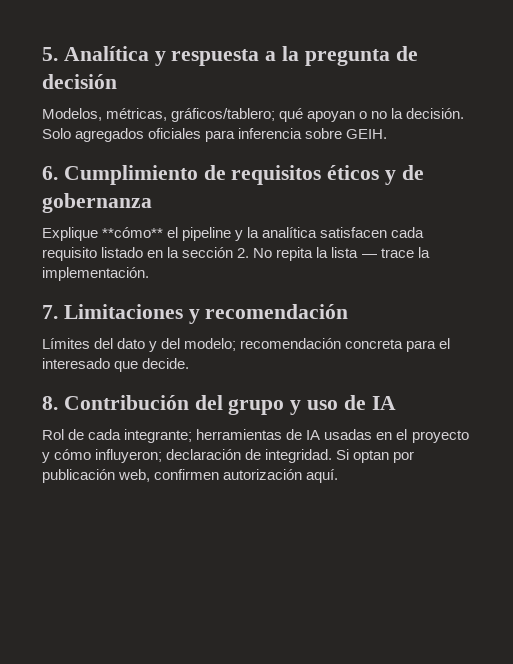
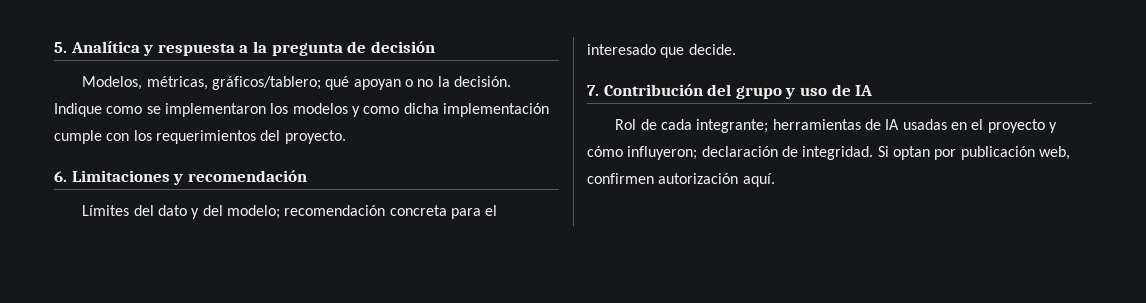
[42,128,388,142] [42,165,424,185] [42,193,152,213] [42,227,425,241] [42,247,430,261] [42,267,149,281] [42,305,58,319] Solo agregados oficiales para inferencia sobre GEIH. // 6. Cumplimiento de requisitos éticos y de gobernanza // Explique **cómo** el pipeline y la analítica satisfacen cada requisito listado en la sección 2. No repita la lista — trace la implementación. // 7. -> [54,103,549,117] [54,130,346,144] [54,171,67,182] Indique como se implementaron los modelos y como dicha implementación cumple con los requerimientos del proyecto. // 6.
[42,396,58,410] 8. -> [587,85,599,96] 7.

